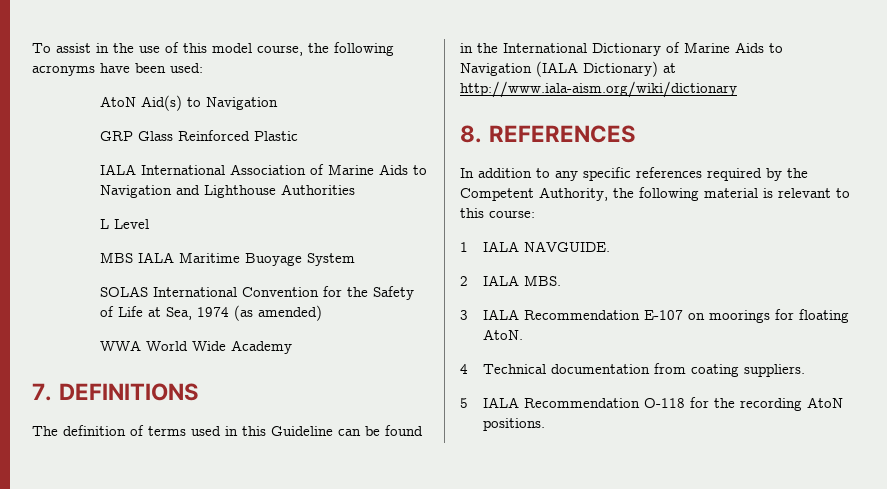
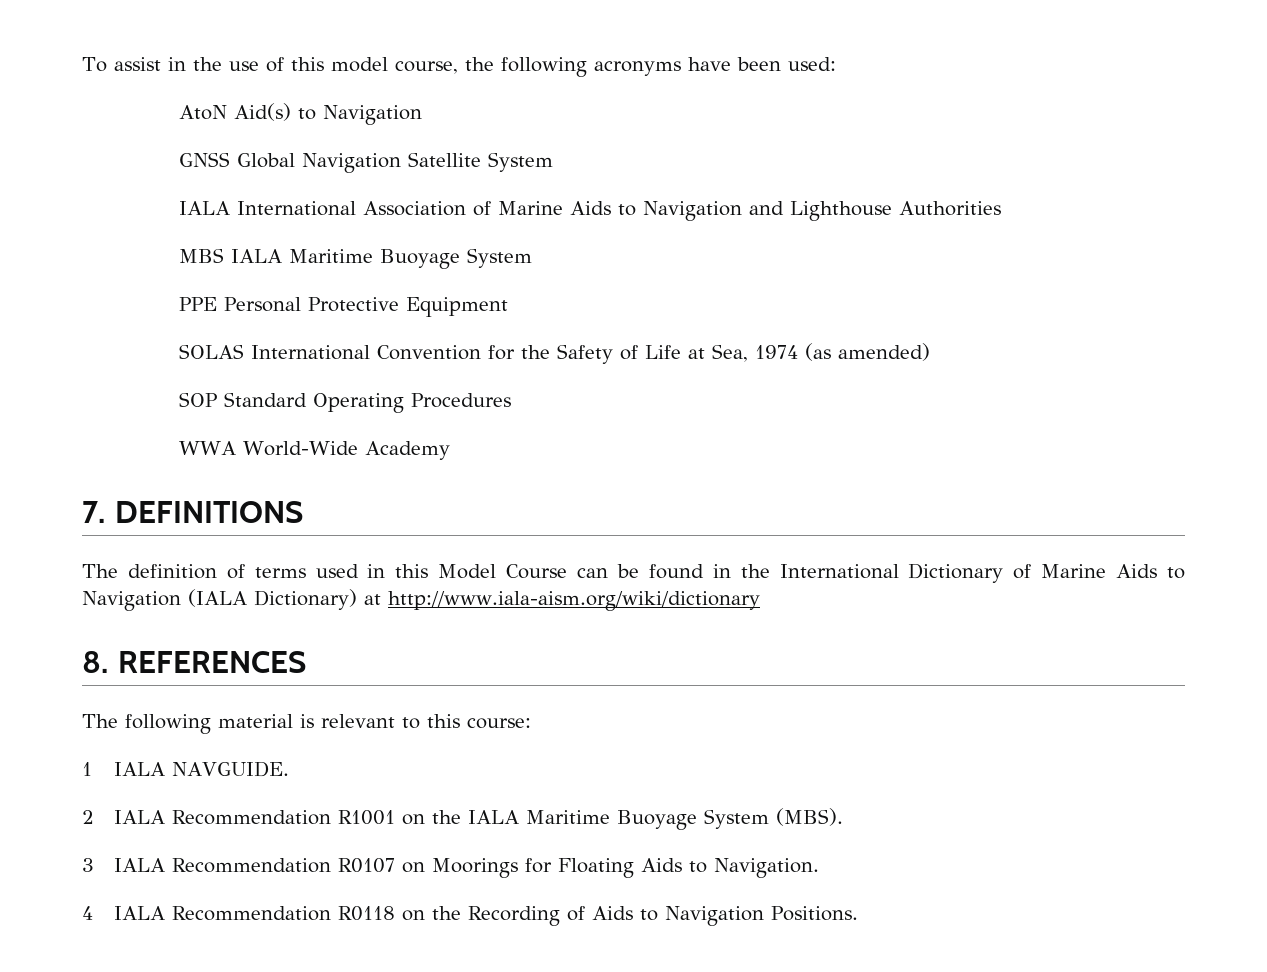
[99,130,298,141] GRP Glass Reinforced Plastic -> [179,152,554,173] GNSS Global Navigation Satellite System
[99,219,149,229] // L Level -> (1002, 208) none
(355, 259) none -> [179,297,509,317] // PPE Personal Protective Equipment
(322, 313) none -> [179,392,512,413] // SOP Standard Operating Procedures
[145,341,226,351] World Wide -> [243,441,359,456] World-Wide
[271,426,333,436] Guideline -> [438,564,568,579] Model Course
[460,167,808,181] [460,187,634,201] In addition to any specific references required by the Competent Authority, the -> [82,714,118,728] The
[523,275,561,286] [460,309,849,323] [482,329,523,340] [460,363,805,377] [460,397,843,411] [482,418,545,431] MBS. // 3 IALA Recommendation E-107 on moorings for floating AtoN. // 4 Technical documentation from coating suppliers. // 5 IALA Recommendation O-118 for the recording AtoN positions. -> [172,808,844,830] [82,858,820,878] [82,906,859,926] Recommendation R1001 on the IALA Maritime Buoyage System (MBS). // 3 IALA Recommendation R0107 on Moorings for Floating Aids to Navigation. // 4 IALA Recommendation R0118 on the Recording of Aids to Navigation Positions.

